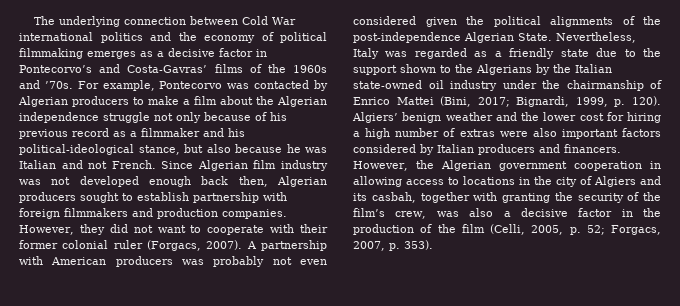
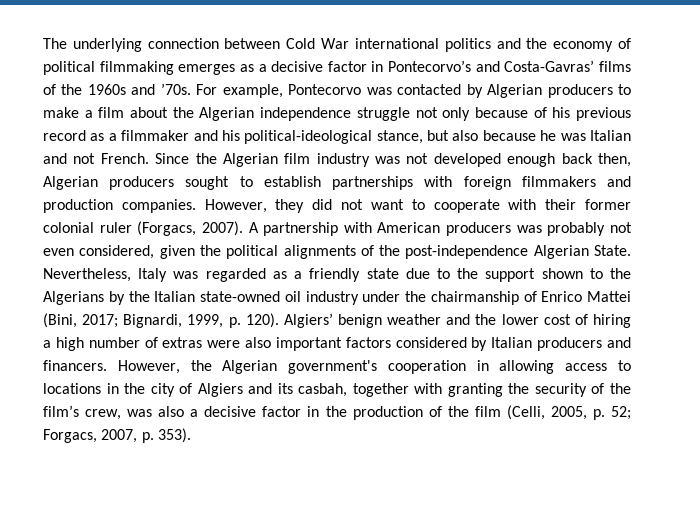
(194, 165) none -> [195,153,217,164] the
[193,192,259,203] partnership -> [332,176,414,190] partnerships
[353,16,416,25] considered -> [79,245,155,259] considered,
[606,112,624,121] for -> [574,314,588,325] of
[498,161,567,171] government -> [288,360,378,374] government's

